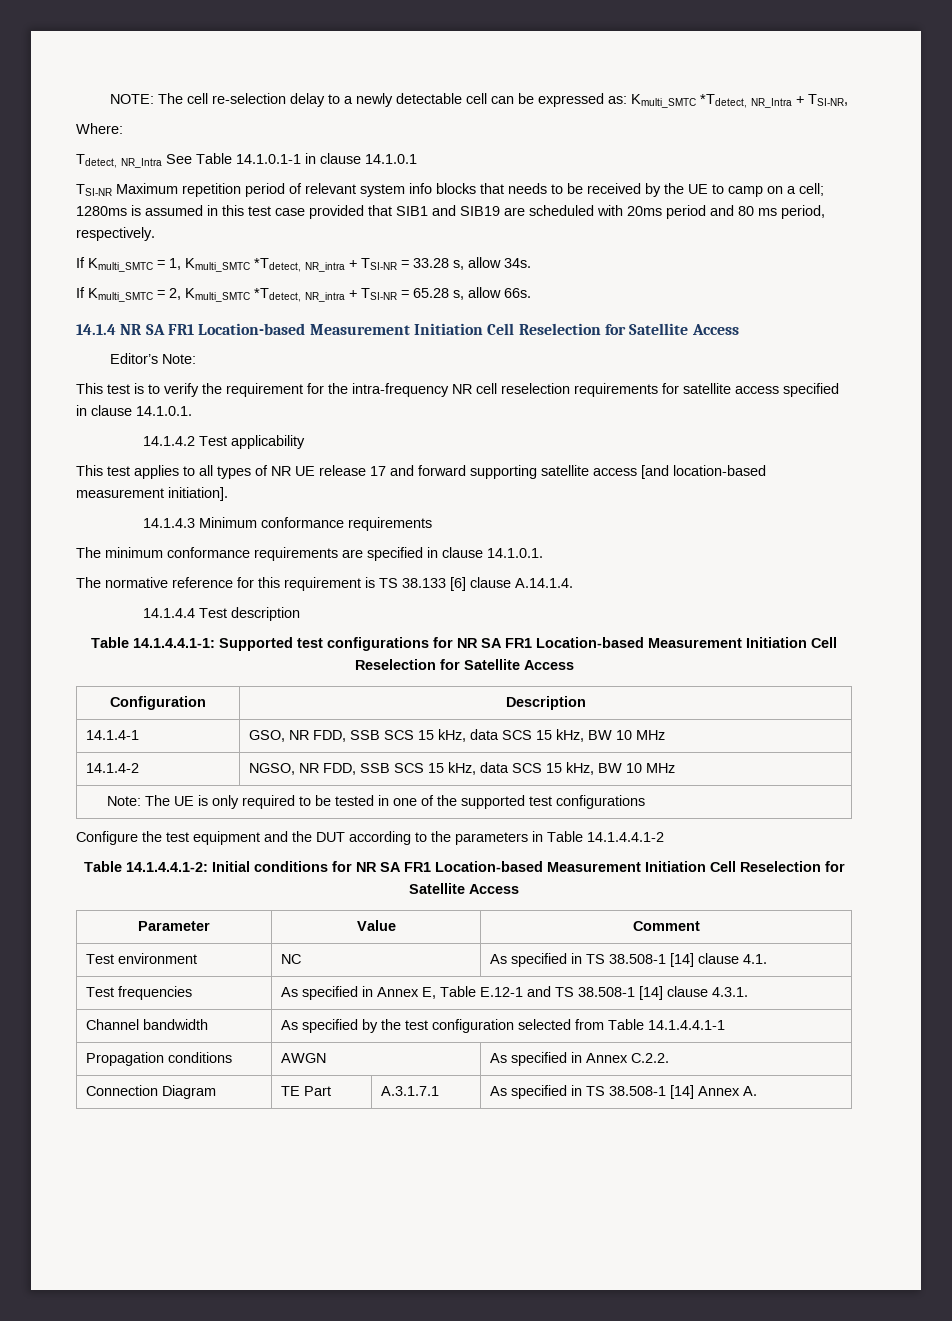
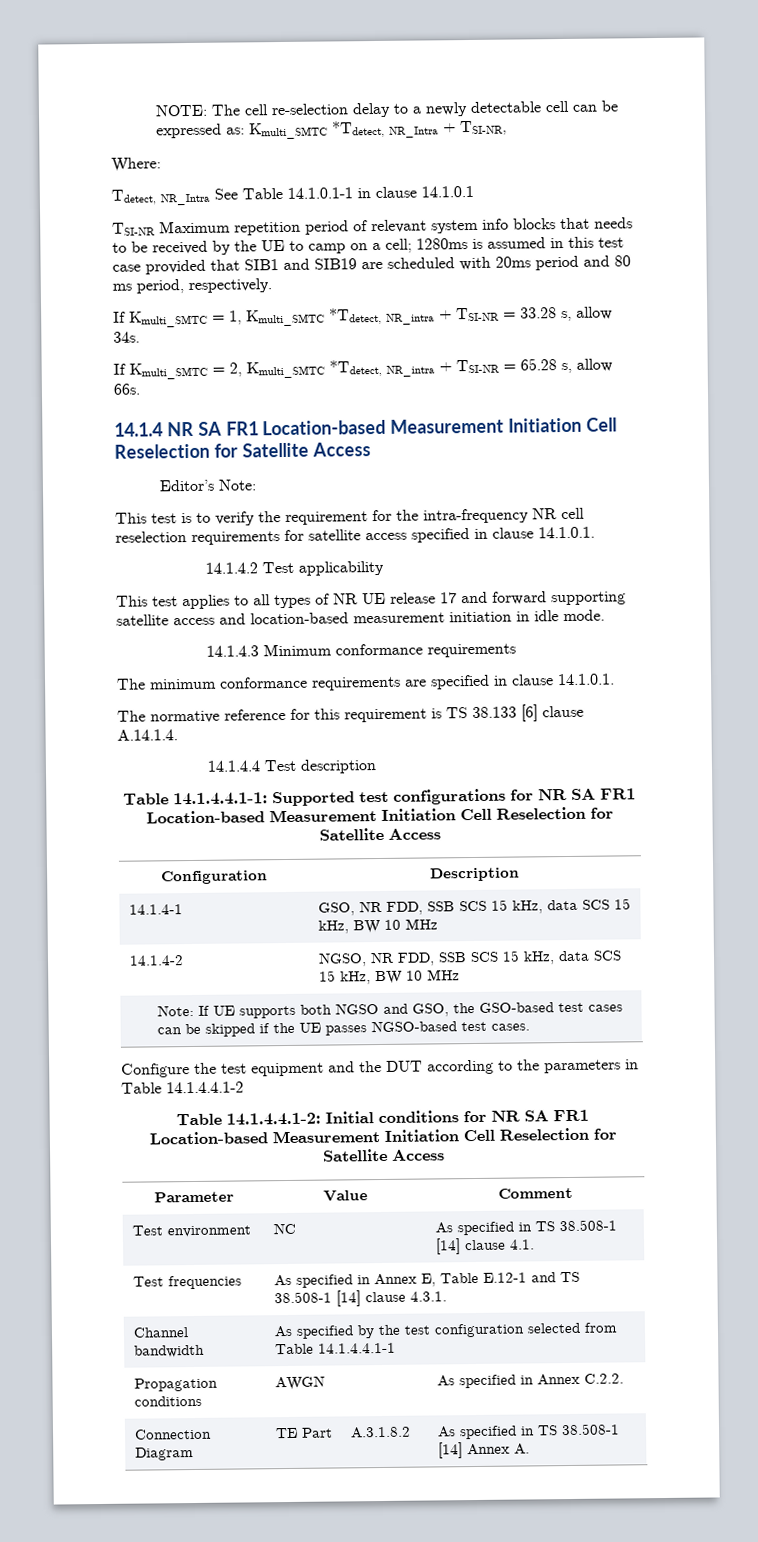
[641,465,669,479] [and -> [219,613,246,625] and
[168,487,228,501] initiation]. -> [449,609,605,623] initiation in idle mode.
[144,795,645,809] The UE is only required to be tested in one of the supported test configurations -> [197,1002,623,1019] [156,1020,530,1037] If UE supports both NGSO and GSO, the GSO-based test cases can be skipped if the UE passes NGSO-based test cases.
[381,1086,440,1096] A.3.1.7.1 -> [349,1426,411,1439] A.3.1.8.2

